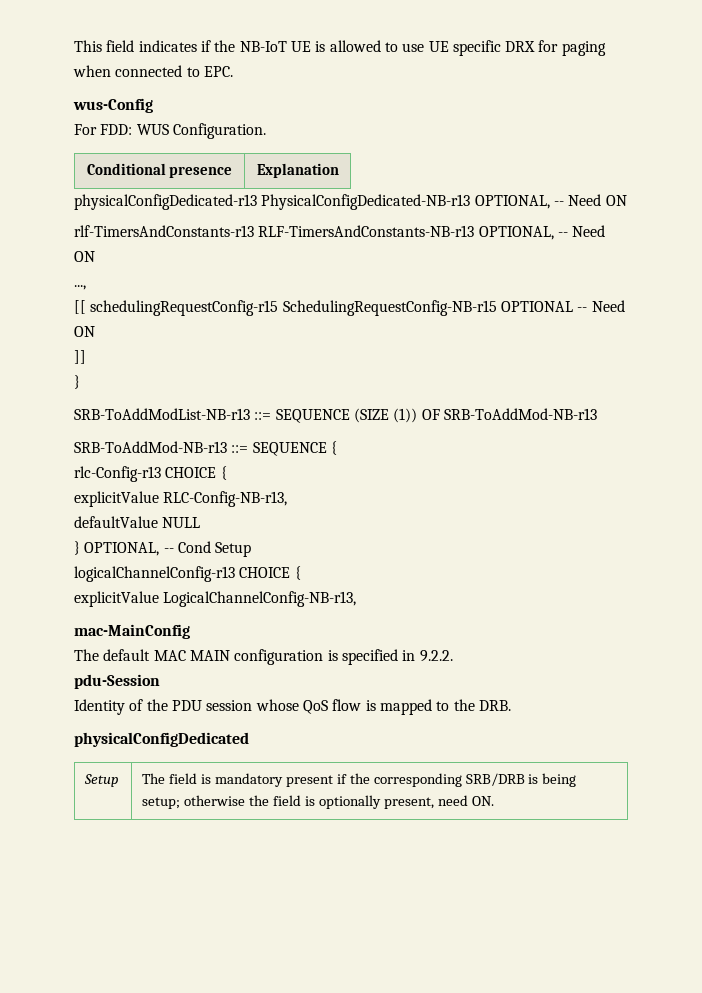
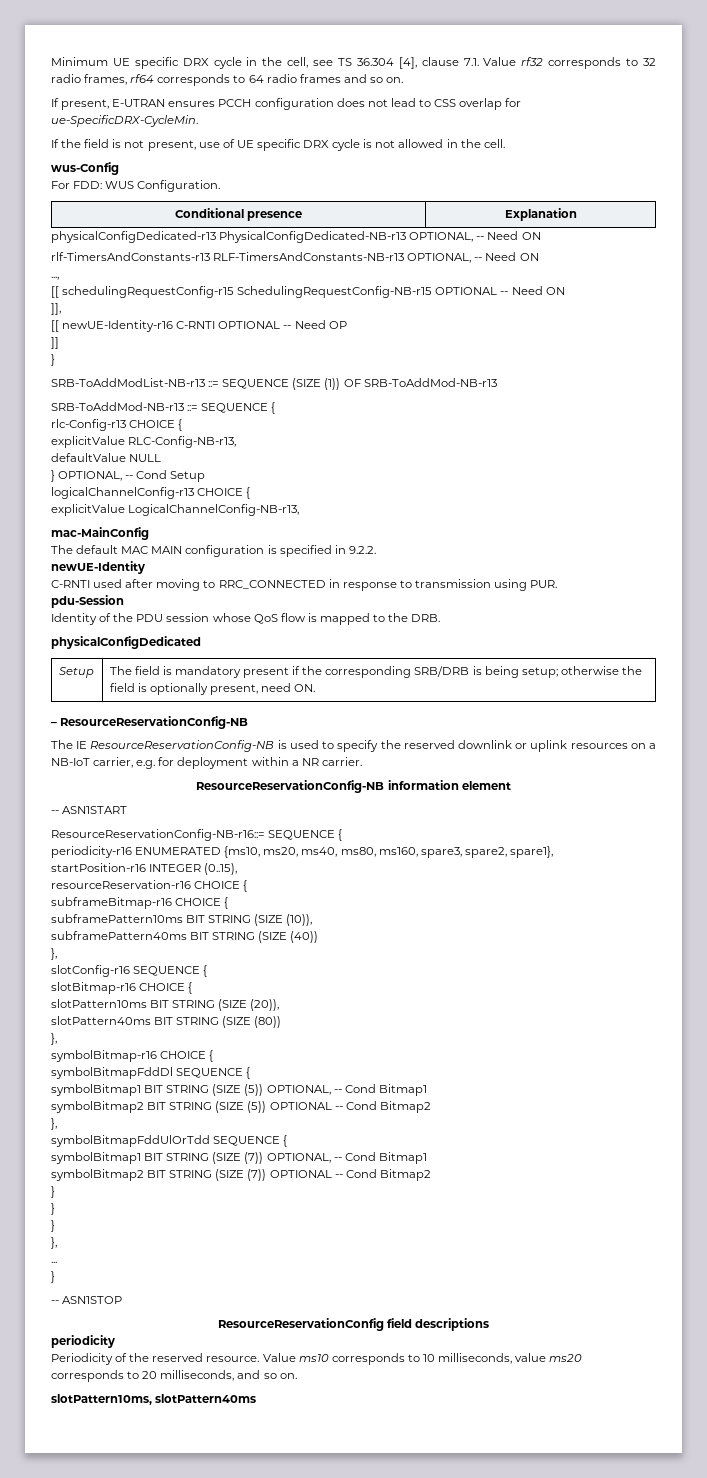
[74,40,606,56] [73,65,233,77] This field indicates if the NB-IoT UE is allowed to use UE specific DRX for paging when connected to EPC. -> [51,57,657,69] [51,74,404,86] [51,98,522,110] [51,115,198,127] [51,139,505,151] Minimum UE specific DRX cycle in the cell, see TS 36.304 [4], clause 7.1. Value rf32 corresponds to 32 radio frames, rf64 corresponds to 64 radio frames and so on. // If present, E-UTRAN ensures PCCH configuration does not lead to CSS overlap for ue-SpecificDRX-CycleMin. // If the field is not present, use of UE specific DRX cycle is not allowed in the cell.
(95, 331) none -> [51,303,61,315] [51,320,347,332] // ]], // [[ newUE-Identity-r16 C-RNTI OPTIONAL -- Need OP
(453, 656) none -> [51,561,145,574] [51,579,558,591] // newUE-Identity // C-RNTI used after moving to RRC_CONNECTED in response to transmission using PUR.
(494, 801) none -> [51,716,249,729] [51,740,656,752] [51,757,362,769] [196,780,511,793] [51,806,128,814] [51,829,343,841] [51,846,553,858] [51,863,238,875] [51,880,248,892] [51,897,229,909] [51,914,313,926] [51,931,319,943] [51,948,57,960] [51,965,208,977] [51,982,193,994] [51,999,280,1011] [51,1016,282,1028] [51,1033,57,1045] [51,1050,214,1062] [51,1067,251,1079] [51,1084,427,1096] [51,1101,431,1113] [51,1118,57,1130] [51,1135,288,1147] [51,1152,427,1164] [51,1169,431,1181] [51,1186,55,1198] [51,1203,55,1215] [51,1220,55,1232] [51,1237,57,1249] [51,1261,57,1263] [51,1271,55,1283] [51,1296,123,1304] [217,1318,490,1331] [51,1335,115,1348] [51,1353,583,1365] [51,1370,297,1382] [51,1394,257,1405] // – ResourceReservationConfig-NB // The IE ResourceReservationConfig-NB is used to specify the reserved downlink or uplink resources on a NB-IoT carrier, e.g. for deployment within a NR carrier. // ResourceReservationConfig-NB information element // -- ASN1START // ResourceReservationConfig-NB-r16::= SEQUENCE { // periodicity-r16 ENUMERATED {ms10, ms20, ms40, ms80, ms160, spare3, spare2, spare1}, // startPosition-r16 INTEGER (0..15), // resourceReservation-r16 CHOICE { // subframeBitmap-r16 CHOICE { // subframePattern10ms BIT STRING (SIZE (10)), // subframePattern40ms BIT STRING (SIZE (40)) // }, // slotConfig-r16 SEQUENCE { // slotBitmap-r16 CHOICE { // slotPattern10ms BIT STRING (SIZE (20)), // slotPattern40ms BIT STRING (SIZE (80)) // }, // symbolBitmap-r16 CHOICE { // symbolBitmapFddDl SEQUENCE { // symbolBitmap1 BIT STRING (SIZE (5)) OPTIONAL, -- Cond Bitmap1 // symbolBitmap2 BIT STRING (SIZE (5)) OPTIONAL -- Cond Bitmap2 // }, // symbolBitmapFddUlOrTdd SEQUENCE { // symbolBitmap1 BIT STRING (SIZE (7)) OPTIONAL, -- Cond Bitmap1 // symbolBitmap2 BIT STRING (SIZE (7)) OPTIONAL -- Cond Bitmap2 // } // } // } // }, // ... // } // -- ASN1STOP // ResourceReservationConfig field descriptions // periodicity // Periodicity of the reserved resource. Value ms10 corresponds to 10 milliseconds, value ms20 corresponds to 20 milliseconds, and so on. // slotPattern10ms, slotPattern40ms

